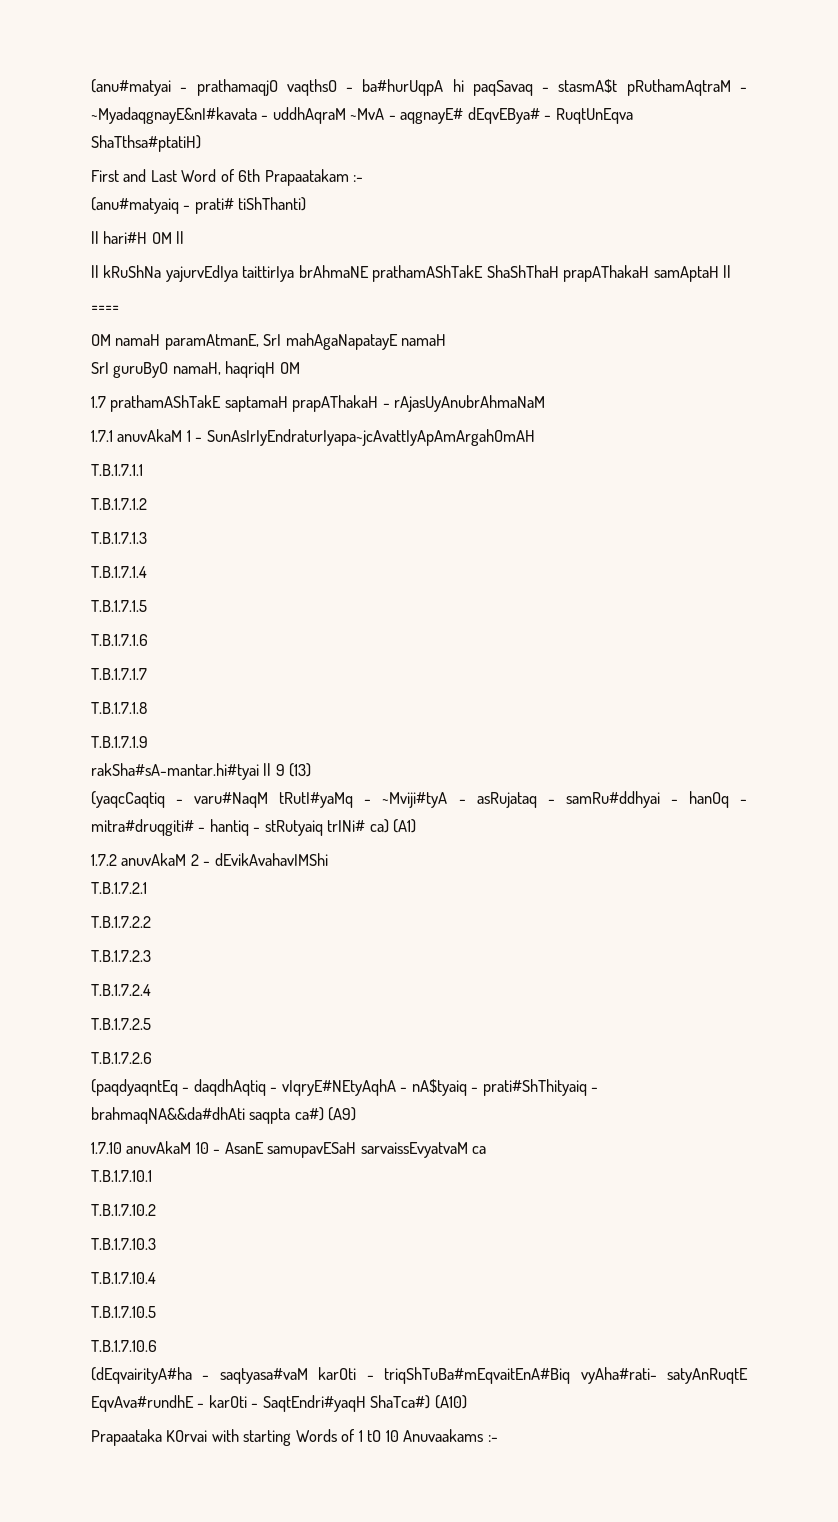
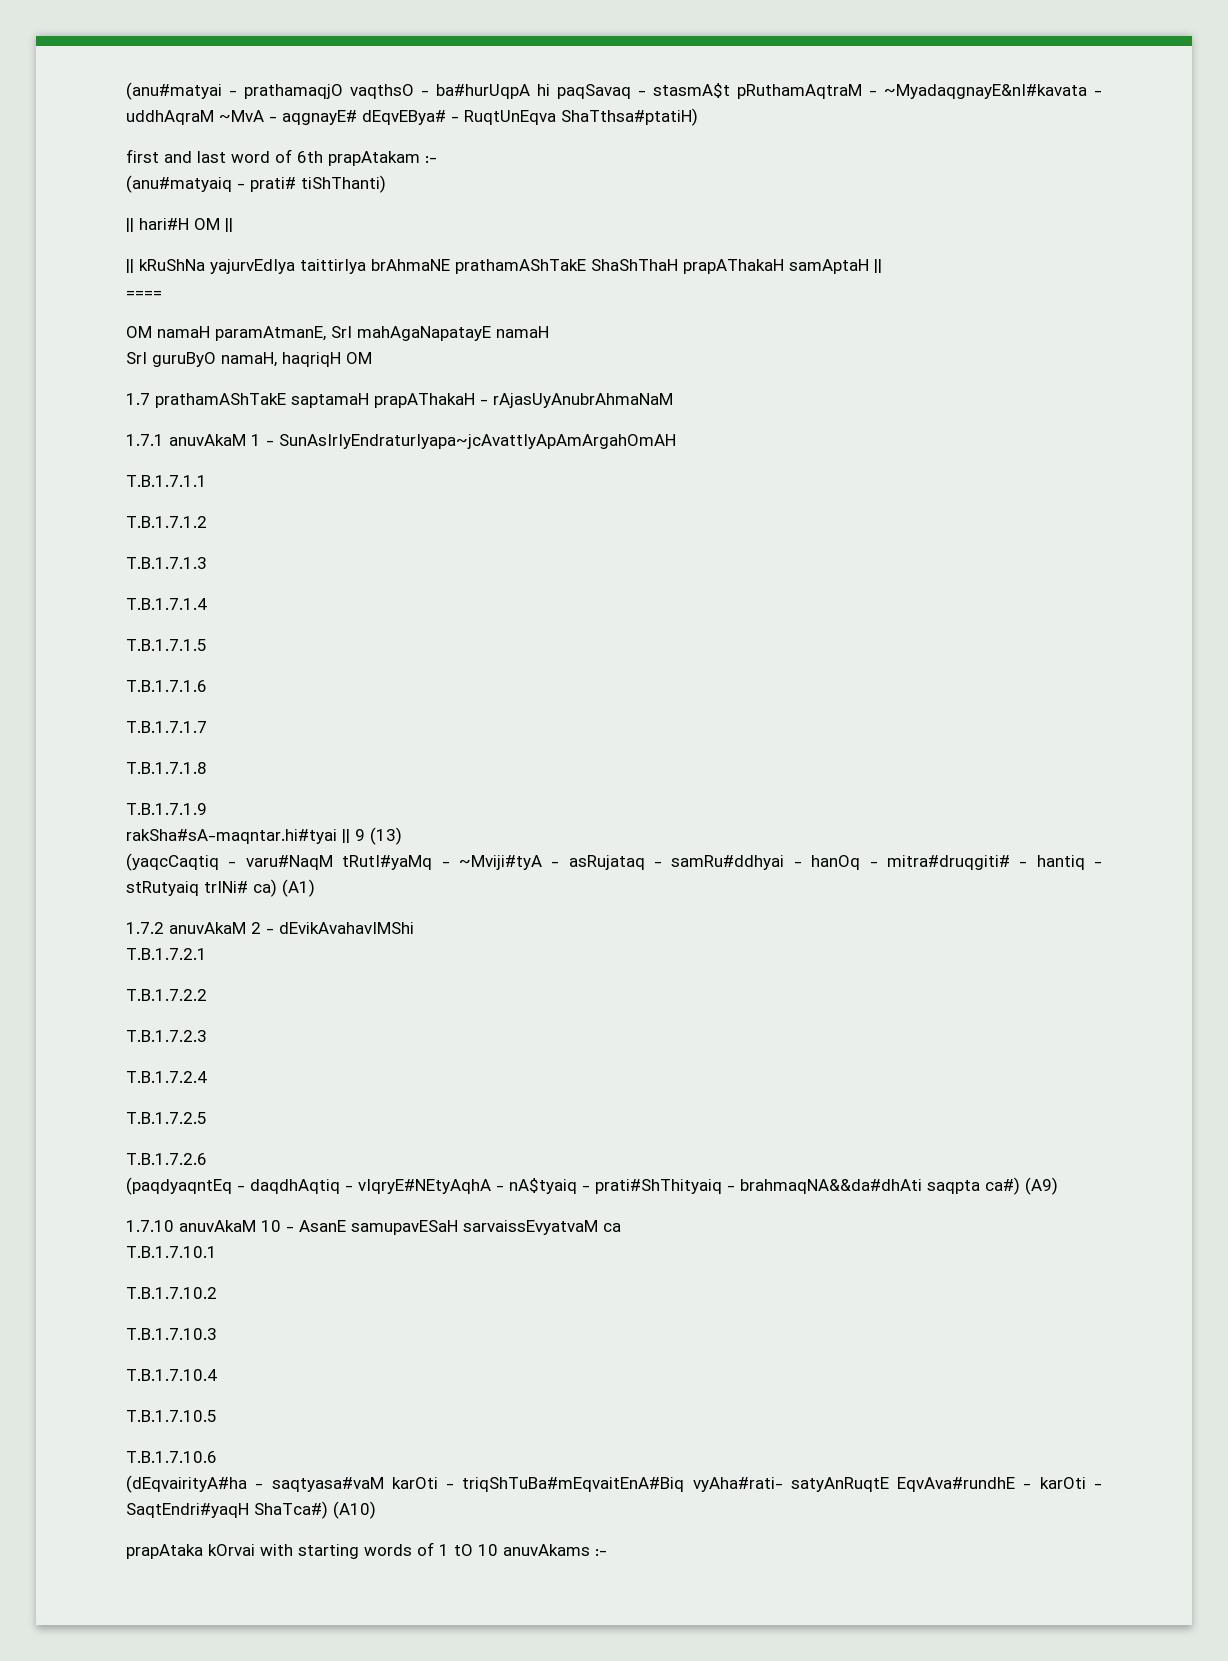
[91,169,217,182] First and Last Word -> [126,149,270,163] first and last word
[264,169,349,186] Prapaatakam -> [328,151,420,166] prapAtakam
[91,763,259,780] rakSha#sA-mantar.hi#tyai -> [126,829,337,844] rakSha#sA-maqntar.hi#tyai
[91,1429,208,1446] Prapaataka KOrvai -> [126,1544,255,1559] prapAtaka kOrvai
[295,1429,337,1442] Words -> [364,1544,412,1556] words
[403,1429,484,1442] Anuvaakams -> [503,1544,590,1556] anuvAkams

